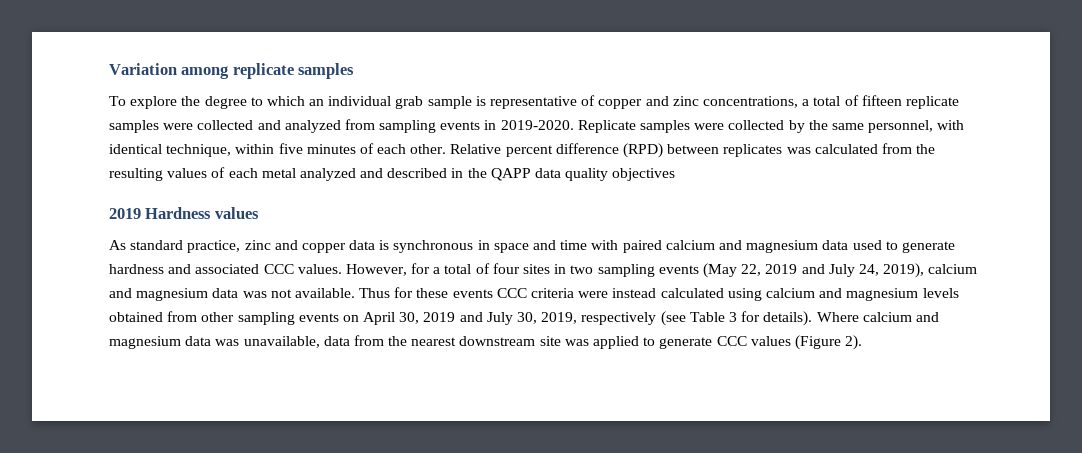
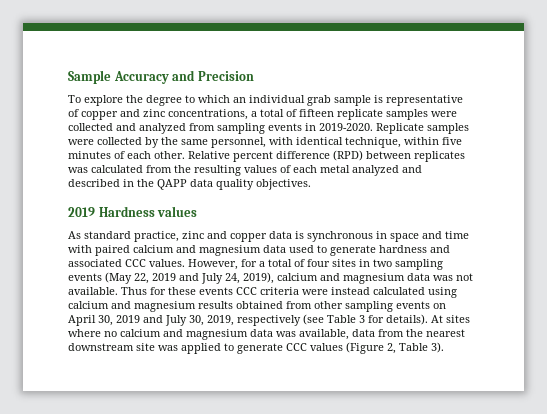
[109,63,355,79] Variation among replicate samples -> [68,70,254,84] Sample Accuracy and Precision
[612,168,676,181] objectives -> [256,179,311,190] objectives.
[922,288,959,298] levels -> [198,301,233,309] results
[816,312,939,322] [109,336,320,349] Where calcium and magnesium data was unavailable, -> [431,315,470,323] [68,329,349,340] At sites where no calcium and magnesium data was available,
[845,335,863,350] 2). -> [387,342,444,354] 2, Table 3).

